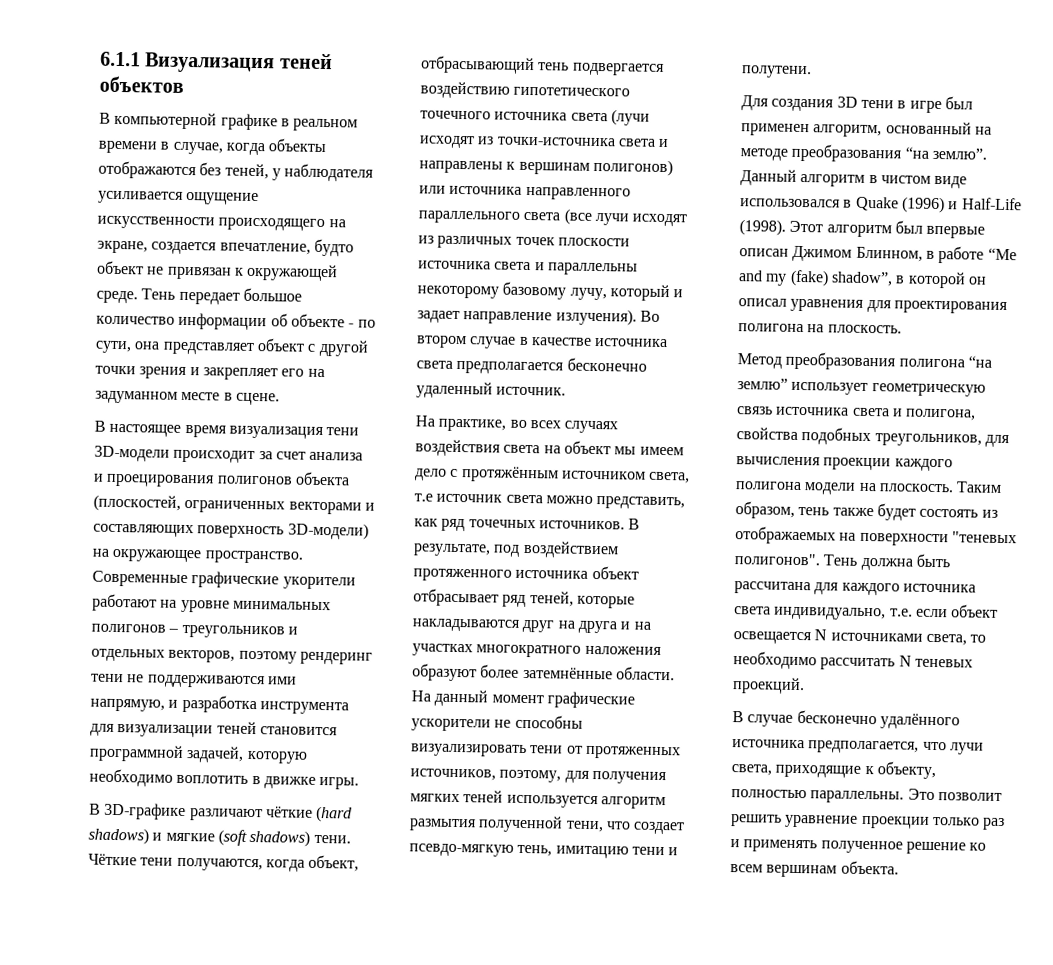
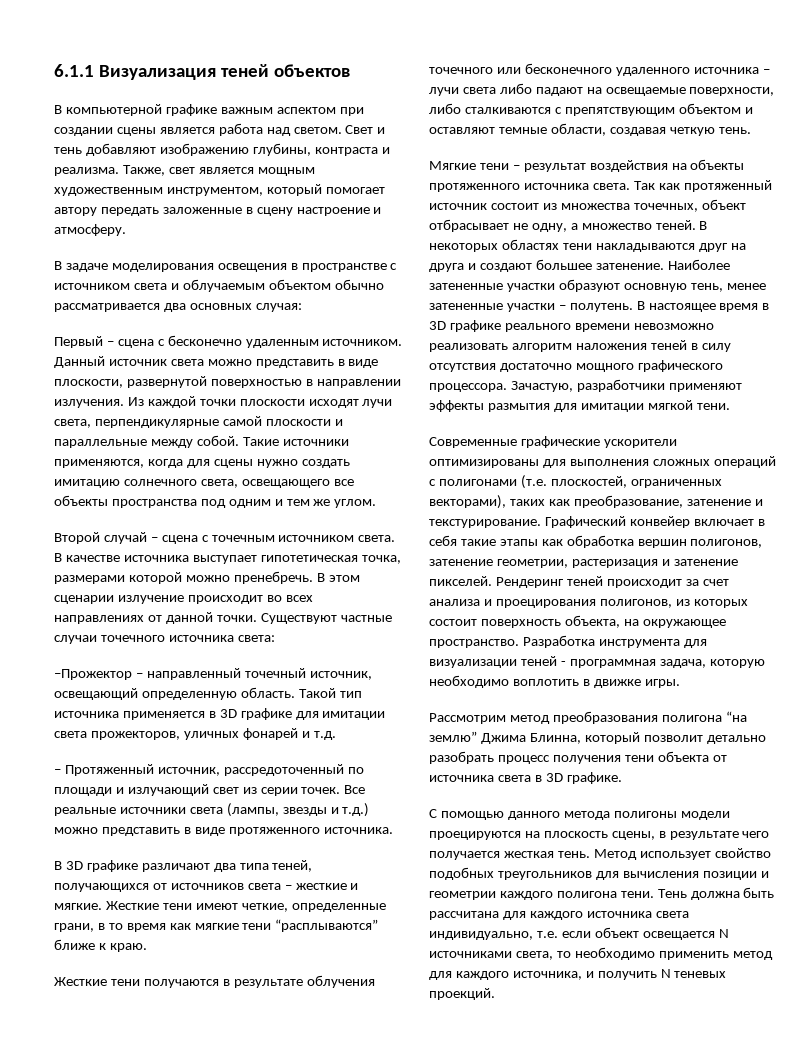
[280,118,359,132] [98,138,328,156] [98,160,375,182] [98,190,260,206] [97,215,346,232] [97,238,354,257] [97,260,339,282] [96,287,302,305] [96,312,376,331] [95,338,369,357] [95,365,325,381] [95,390,280,406] [94,420,360,440] [94,445,170,462] в реальном времени в случае, когда объекты отображаются без теней, у наблюдателя усиливается ощущение искусственности происходящего на экране, создается впечатление, будто объект не привязан к окружающей среде. Тень передает большое количество информации об объекте - по сути, она представляет объект с другой точки зрения и закрепляет его на задуманном месте в сцене. // В настоящее время визуализация тени 3D-модели -> [220,107,364,116] [54,123,386,136] [54,143,390,156] [54,165,315,176] [54,184,385,196] [54,207,382,216] [54,224,126,236] [54,261,398,272] [54,279,384,292] [54,303,302,312] [54,335,403,348] [54,356,379,368] [54,376,401,388] [54,396,393,408] [54,416,343,428] [54,435,349,448] [54,459,350,468] [54,479,354,488] [54,495,377,508] [54,532,396,544] [54,553,401,564] [54,571,360,584] [54,595,313,604] [54,612,392,624] [54,635,275,644] [54,668,372,680] [54,687,362,700] [54,708,386,720] [54,728,336,740] [54,764,364,776] [54,784,366,796] [54,803,370,817] [54,827,393,836] [54,860,313,872] [54,883,359,892] [54,901,386,912] [54,919,379,932] [54,939,147,952] [54,975,375,988] [429,63,770,76] [429,83,775,96] [429,103,753,116] [429,123,751,136] [429,159,745,172] [429,180,772,192] [429,199,746,212] [429,219,708,232] [429,239,746,252] [429,259,730,272] [429,279,766,292] [429,301,770,312] [429,320,714,332] [429,340,731,352] [429,360,723,372] [429,379,742,392] [429,400,730,412] [429,436,677,448] [429,456,776,468] [429,475,722,489] [429,495,763,509] [429,516,765,528] [429,535,763,548] [429,559,738,568] [429,576,603,588] важным аспектом при создании сцены является работа над светом. Свет и тень добавляют изображению глубины, контраста и реализма. Также, свет является мощным художественным инструментом, который помогает автору передать заложенные в сцену настроение и атмосферу. // В задаче моделирования освещения в пространстве с источником света и облучаемым объектом обычно рассматривается два основных случая: // Первый – сцена с бесконечно удаленным источником. Данный источник света можно представить в виде плоскости, развернутой поверхностью в направлении излучения. Из каждой точки плоскости исходят лучи света, перпендикулярные самой плоскости и параллельные между собой. Такие источники применяются, когда для сцены нужно создать имитацию солнечного света, освещающего все объекты пространства под одним и тем же углом. // Второй случай – сцена с точечным источником света. В качестве источника выступает гипотетическая точка, размерами которой можно пренебречь. В этом сценарии излучение происходит во всех направлениях от данной точки. Существуют частные случаи точечного источника света: // –Прожектор – направленный точечный источник, освещающий определенную область. Такой тип источника применяется в 3D графике для имитации света прожекторов, уличных фонарей и т.д. // – Протяженный источник, рассредоточенный по площади и излучающий свет из серии точек. Все реальные источники света (лампы, звезды и т.д.) можно представить в виде протяженного источника. // В 3D графике различают два типа теней, получающихся от источников света – жесткие и мягкие. Жесткие тени имеют четкие, определенные грани, в то время как мягкие тени “расплываются” ближе к краю. // Жесткие тени получаются в результате облучения точечного или бесконечного удаленного источника – лучи света либо падают на освещаемые поверхности, либо сталкиваются с препятствующим объектом и оставляют темные области, создавая четкую тень. // Мягкие тени – результат воздействия на объекты протяженного источника света. Так как протяженный источник состоит из множества точечных, объект отбрасывает не одну, а множество теней. В некоторых областях тени накладываются друг на друга и создают большее затенение. Наиболее затененные участки образуют основную тень, менее затененные участки – полутень. В настоящее время в 3D графике реального времени невозможно реализовать алгоритм наложения теней в силу отсутствия достаточно мощного графического процессора. Зачастую, разработчики применяют эффекты размытия для имитации мягкой тени. // Современные графические ускорители оптимизированы для выполнения сложных операций с полигонами (т.е. плоскостей, ограниченных векторами), таких как преобразование, затенение и текстурирование. Графический конвейер включает в себя такие этапы как обработка вершин полигонов, затенение геометрии, растеризация и затенение пикселей. Рендеринг теней
[216,471,350,486] [93,494,375,515] [93,522,369,540] [92,548,303,564] [92,570,356,590] [92,593,331,613] [91,623,298,639] [91,648,373,665] [91,673,297,689] [90,694,257,714] полигонов объекта (плоскостей, ограниченных векторами и составляющих поверхность 3D-модели) на окружающее пространство. Современные графические укорители работают на уровне минимальных полигонов – треугольников и отдельных векторов, поэтому рендеринг тени не поддерживаются ими напрямую, и разработка -> [599,599,748,608] [429,615,726,628] [429,635,595,648] полигонов, из которых состоит поверхность объекта, на окружающее пространство. Разработка
[259,726,338,736] [89,744,245,763] становится программной задачей, -> [560,659,706,668] - программная задача,
[89,802,354,823] [88,827,351,847] [88,853,360,872] [421,55,665,76] [420,81,631,99] [420,109,650,126] [419,135,670,149] [419,158,673,177] [419,185,631,201] [418,208,688,227] [418,235,630,249] [418,260,638,276] [417,281,684,302] [417,308,660,326] [416,335,669,349] [416,357,647,375] [416,381,567,399] [415,415,619,434] [415,439,684,457] [415,466,691,484] [414,493,686,510] [414,518,641,532] [413,540,619,559] [413,565,639,582] [413,588,635,609] [412,618,651,634] [412,643,662,658] [412,663,675,682] [411,689,635,709] [411,714,583,732] [410,743,681,760] [410,768,667,785] [410,790,666,810] [409,815,686,835] [409,843,679,859] [741,65,812,79] [741,95,973,114] [741,121,992,138] [740,143,987,163] [740,169,968,189] [740,196,1022,214] [739,219,986,239] [739,245,1017,264] [738,269,987,289] [738,298,1008,315] [738,323,902,334] [737,351,992,371] [737,378,986,397] [737,406,977,421] [736,427,1010,448] [736,456,953,472] [735,481,1003,495] [735,501,998,521] [735,526,1017,547] [734,553,820,566] В 3D-графике различают чёткие (hard shadows) и мягкие (soft shadows) тени. Чёткие тени получаются, когда объект, отбрасывающий тень подвергается воздействию гипотетического точечного источника света (лучи исходят из точки-источника света и направлены к вершинам полигонов) или источника направленного параллельного света (все лучи исходят из различных точек плоскости источника света и параллельны некоторому базовому лучу, который и задает направление излучения). Во втором случае в качестве источника света предполагается бесконечно удаленный источник. // На практике, во всех случаях воздействия света на объект мы имеем дело с протяжённым источником света, т.е источник света можно представить, как ряд точечных источников. В результате, под воздействием протяженного источника объект отбрасывает ряд теней, которые накладываются друг на друга и на участках многократного наложения образуют более затемнённые области. На данный момент графические ускорители не способны визуализировать тени от протяженных источников, поэтому, для получения мягких теней используется алгоритм размытия полученной тени, что создает псевдо-мягкую тень, имитацию тени и полутени. // Для создания 3D тени в игре был применен алгоритм, основанный на методе преобразования “на землю”. Данный алгоритм в чистом виде использовался в Quake (1996) и Half-Life (1998). Этот алгоритм был впервые описан Джимом Блинном, в работе “Me and my (fake) shadow”, в которой он описал уравнения для проектирования полигона на плоскость. // Метод преобразования полигона “на землю” использует геометрическую связь источника света и полигона, свойства подобных треугольников, для вычисления проекции каждого полигона модели на плоскость. Таким образом, тень также будет состоять из отображаемых на поверхности "теневых полигонов". -> [429,711,747,724] [429,731,766,744] [429,751,727,764] [429,772,622,784] [429,809,730,820] [429,831,770,840] [429,848,771,860] [429,867,769,880] [429,891,654,900] Рассмотрим метод преобразования полигона “на землю” Джима Блинна, который позволит детально разобрать процесс получения тени объекта от источника света в 3D графике. // С помощью данного метода полигоны модели проецируются на плоскость сцены, в результате чего получается жесткая тень. Метод использует свойство подобных треугольников для вычисления позиции и геометрии каждого полигона тени.
[820,655,973,671] [732,677,805,695] [732,709,960,730] [732,739,984,755] [731,761,936,780] [731,788,1002,804] [730,814,1006,831] [730,839,987,855] [730,860,899,878] рассчитать N теневых проекций. // В случае бесконечно удалённого источника предполагается, что лучи света, приходящие к объекту, полностью параллельны. Это позволит решить уравнение проекции только раз и применять полученное решение ко всем вершинам объекта. -> [658,951,773,960] [429,969,727,980] [429,988,495,1000] применить метод для каждого источника, и получить N теневых проекций.

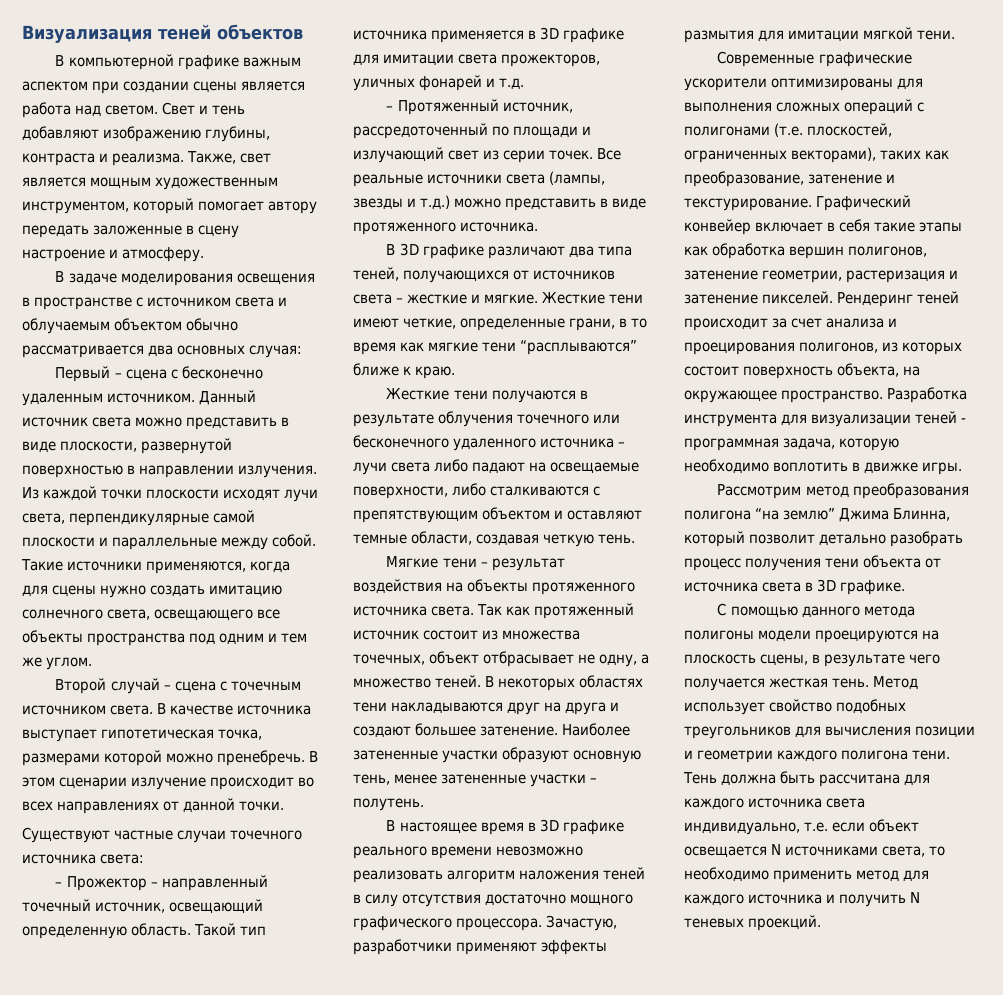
[54,64,94,77] 6.1.1 -> (22, 34) none
(257, 618) none -> (285, 806) //
[54,669,132,680] –Прожектор -> [55,876,147,891] – Прожектор
(633, 307) none -> (424, 804) //
[512,971,582,980] источника, -> [748,894,823,904] источника

